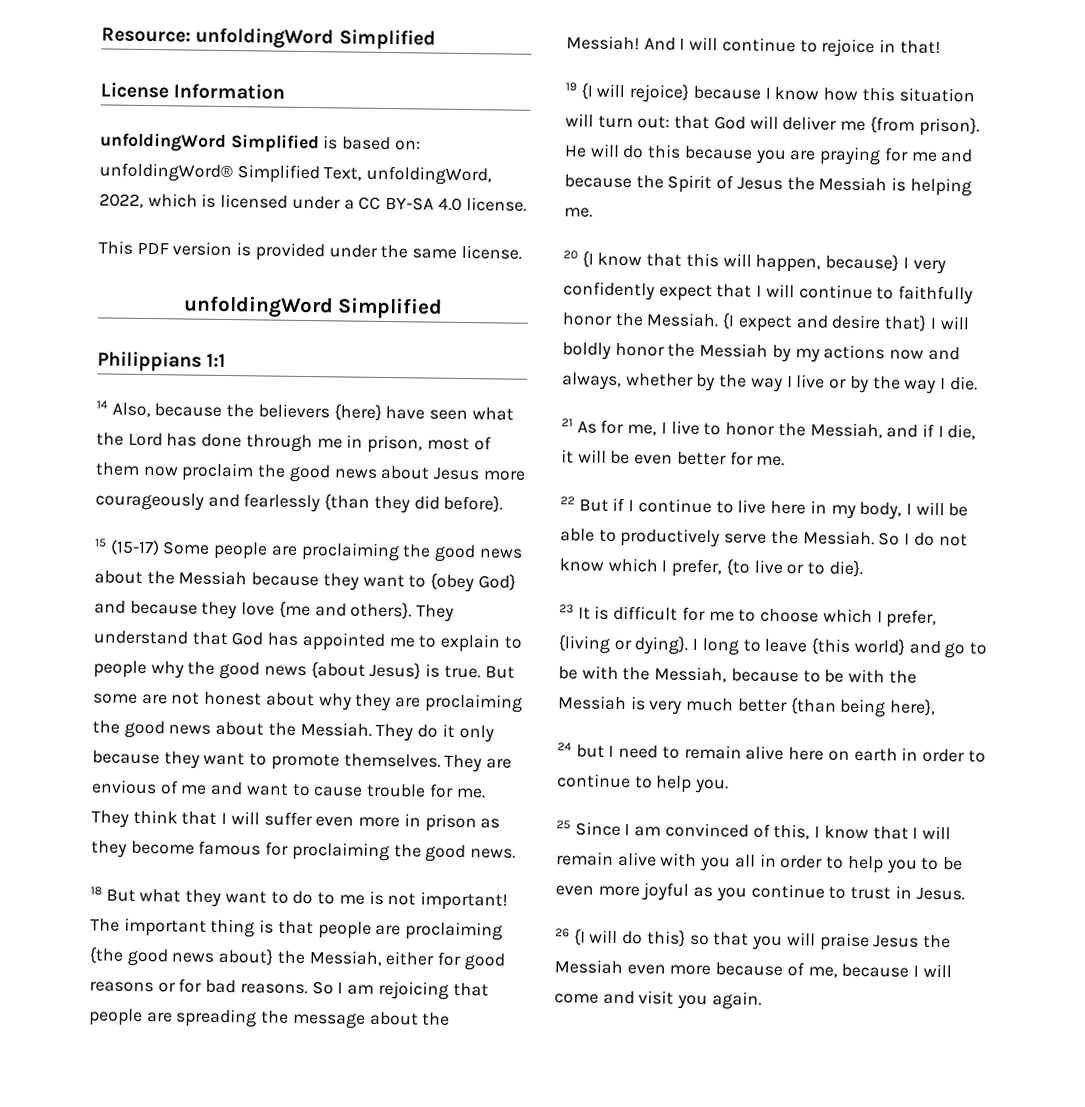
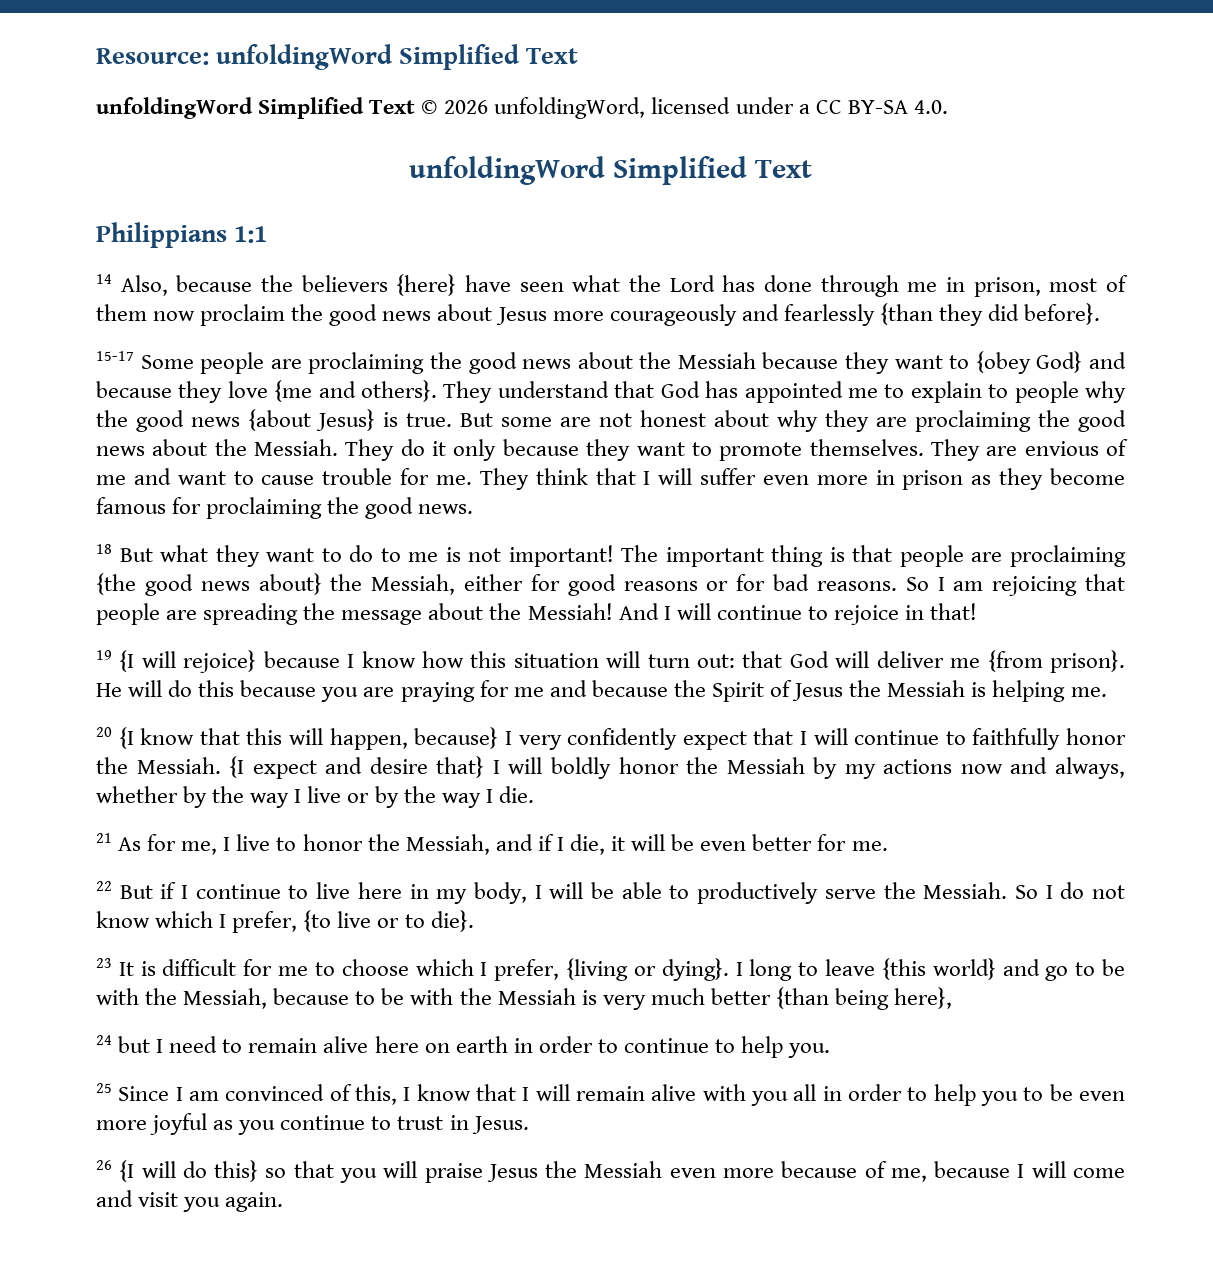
[100,82,286,100] [100,132,421,154] [99,162,493,186] [99,193,217,208] // License Information // unfoldingWord Simplified is based on: unfoldingWord® Simplified Text, unfoldingWord, 2022, which is -> [526,48,579,64] [96,97,646,119] Text // unfoldingWord Simplified Text © 2026 unfoldingWord,
[437,197,527,212] [98,240,522,262] [182,295,444,319] 4.0 license. // This PDF version is provided under the same license. // unfoldingWord Simplified -> [913,100,948,114] [409,156,812,185] 4.0. // unfoldingWord Simplified Text
[95,538,160,556] 15 (15-17) -> [96,351,134,361] 15-17

